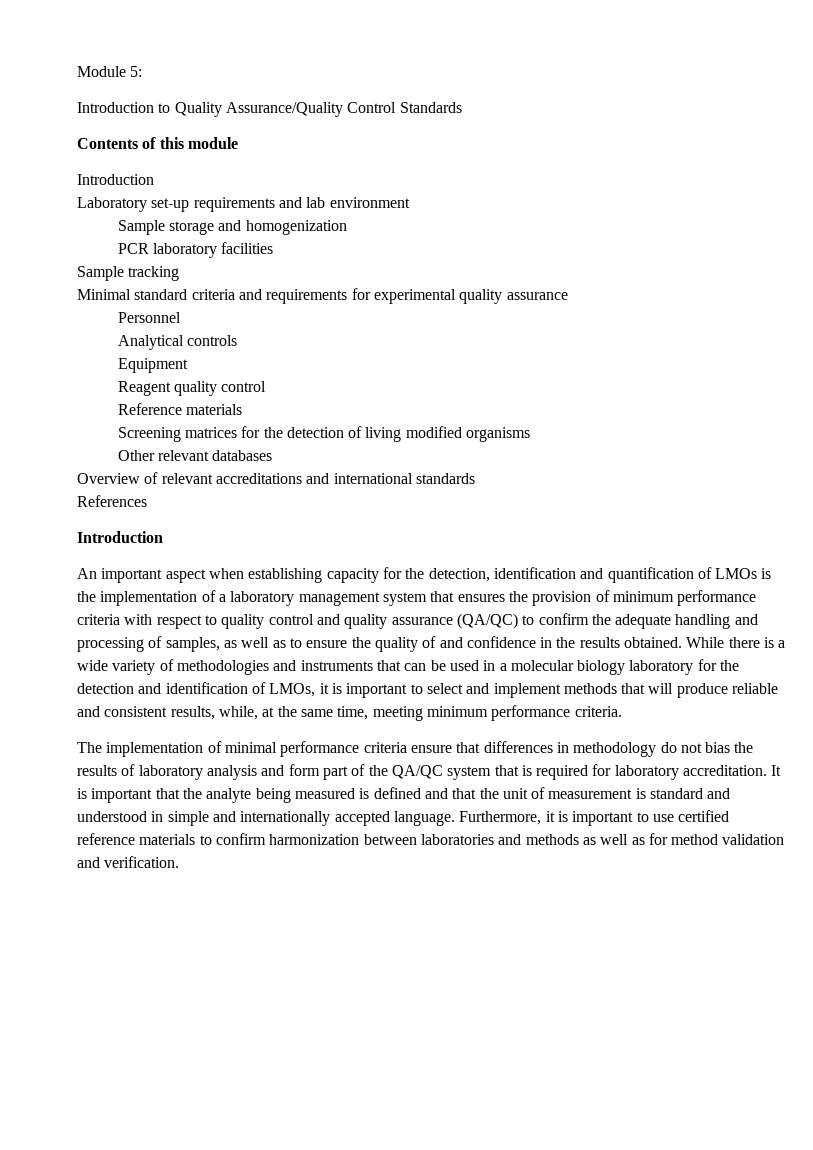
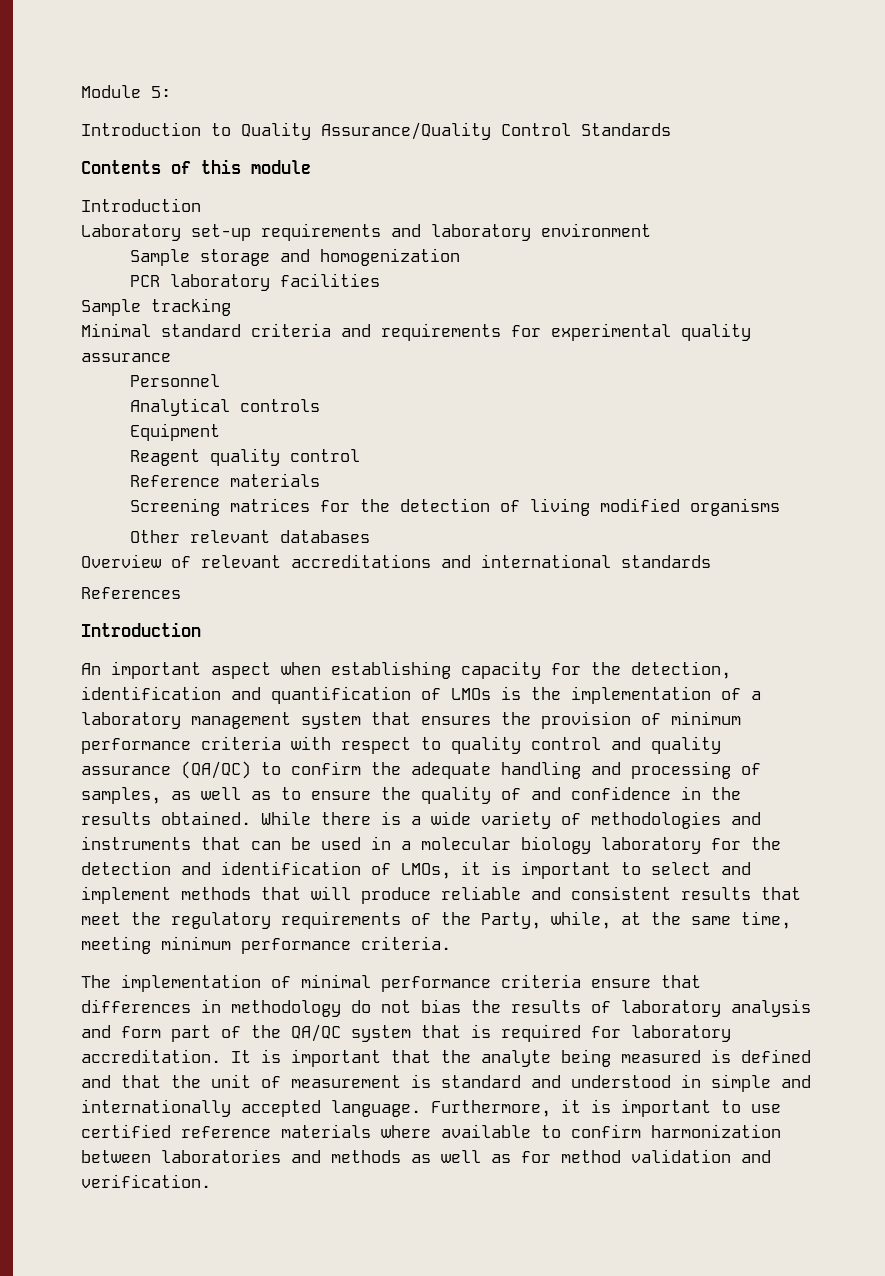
[306,197,326,208] lab -> [431,224,531,241] laboratory
[170,706,215,720] results, -> [681,887,801,900] [81,911,541,929] results that meet the regulatory requirements of the Party,
(196, 839) none -> [381,1124,531,1138] where available

